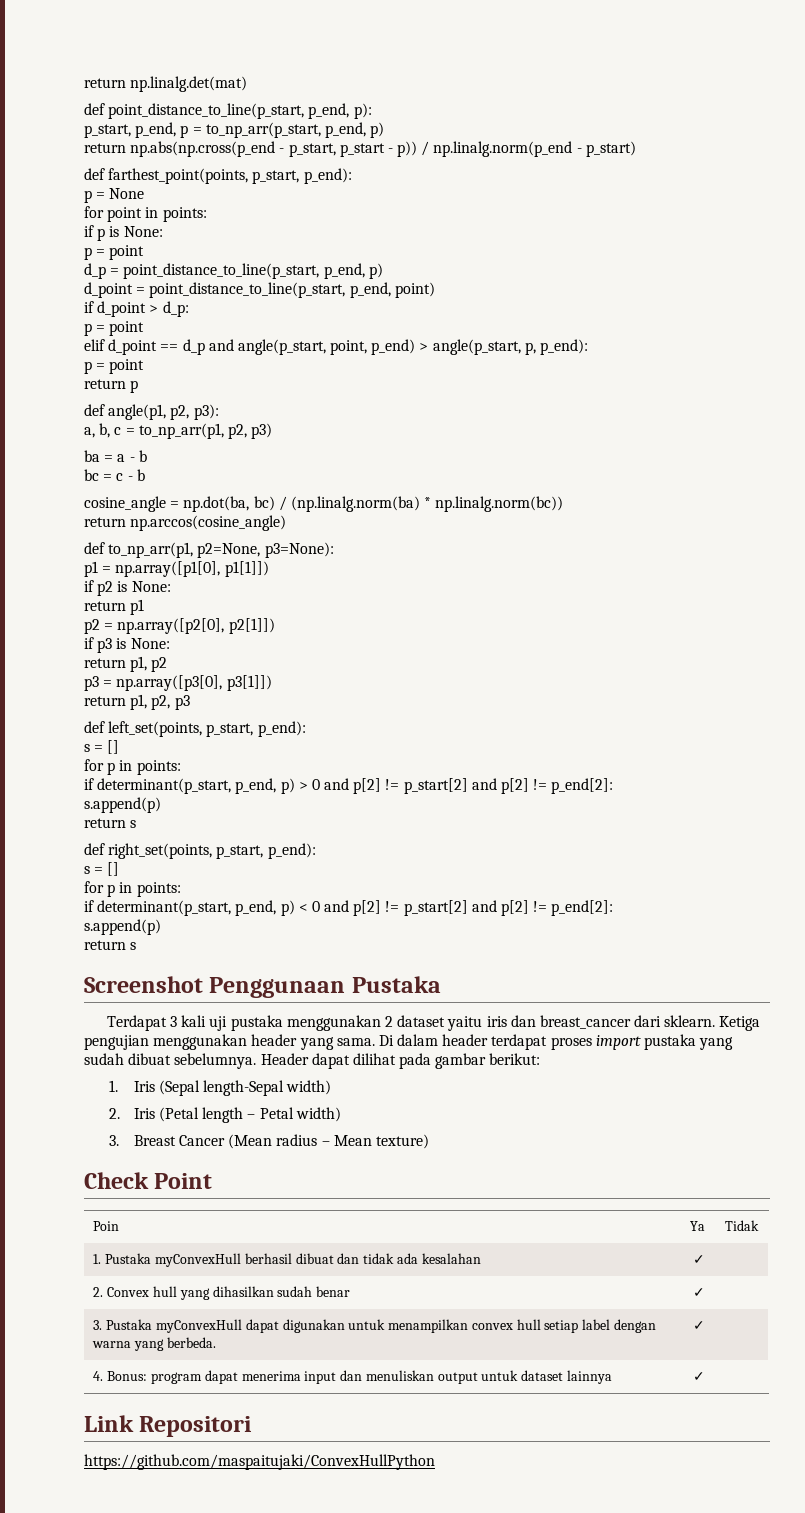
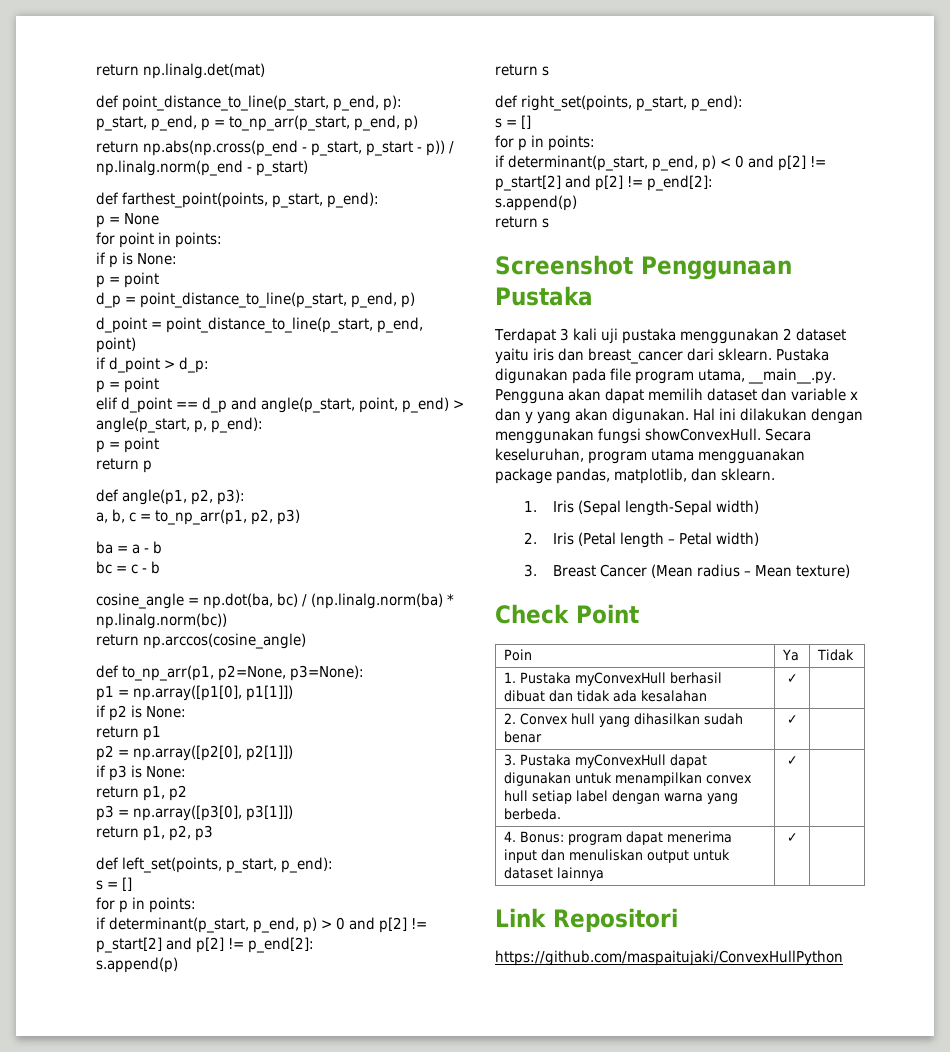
[719,1016,761,1031] [84,1034,734,1050] [84,1053,541,1069] Ketiga pengujian menggunakan header yang sama. Di dalam header terdapat proses import pustaka yang sudah dibuat sebelumnya. Header dapat dilihat pada gambar berikut: -> [776,348,830,361] [495,368,837,384] [495,388,859,404] [495,408,864,424] [495,428,812,444] [495,448,806,464] [495,468,776,484] Pustaka digunakan pada file program utama, __main__.py. Pengguna akan dapat memilih dataset dan variable x dan y yang akan digunakan. Hal ini dilakukan dengan menggunakan fungsi showConvexHull. Secara keseluruhan, program utama mengguanakan package pandas, matplotlib, dan sklearn.

